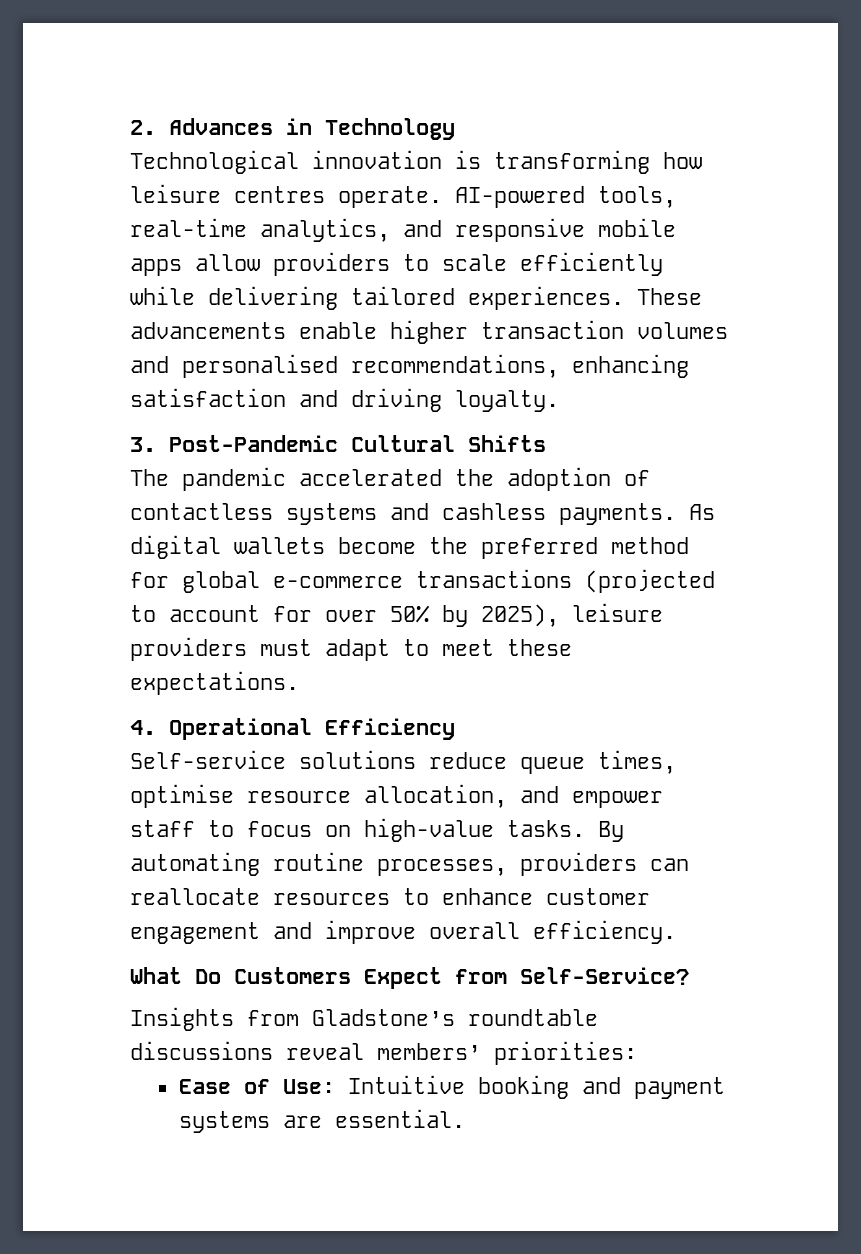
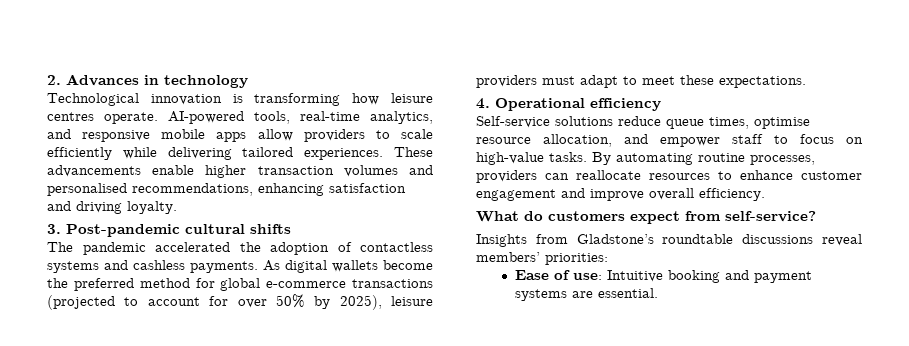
[325,118,455,140] Technology -> [164,75,248,88] technology
[169,435,546,452] Post-Pandemic Cultural Shifts -> [66,224,291,237] Post-pandemic cultural shifts
[325,718,455,740] Efficiency -> [590,98,661,111] efficiency
[195,967,689,989] Do Customers Expect from Self-Service? -> [524,211,816,224] do customers expect from self-service?
[282,1079,335,1094] Use: -> [573,273,603,280] use:

